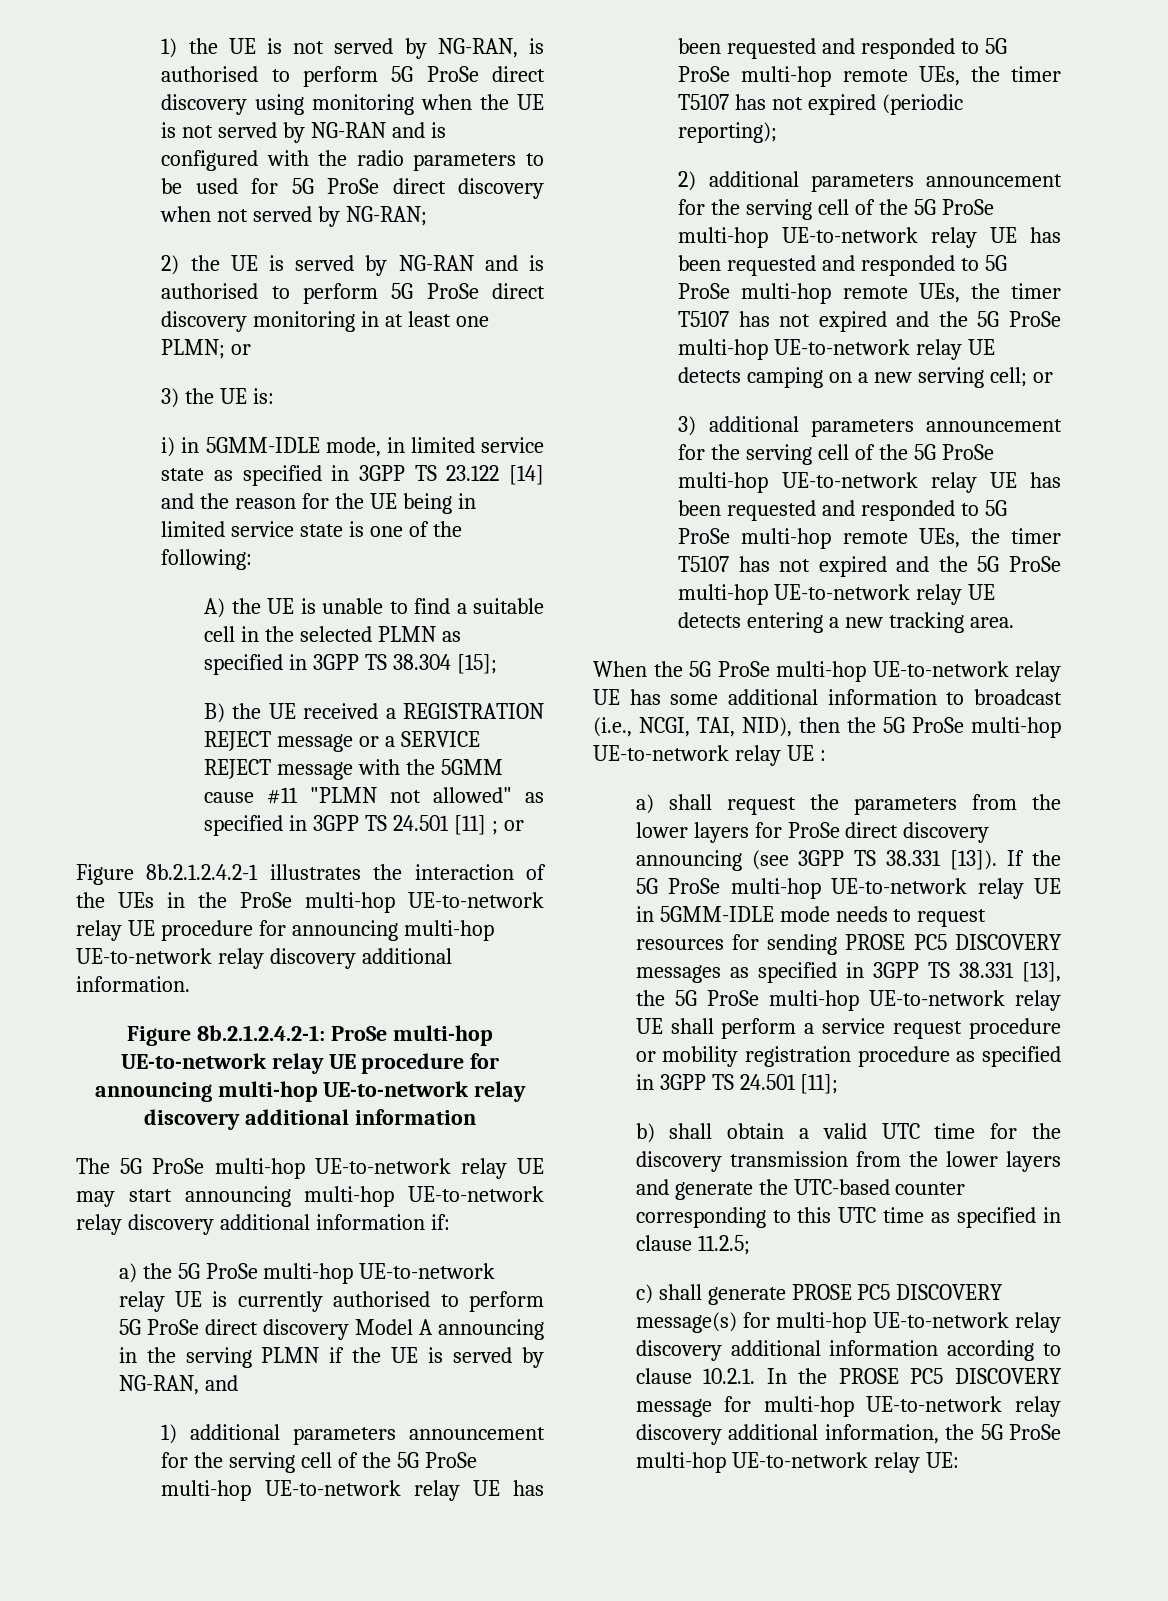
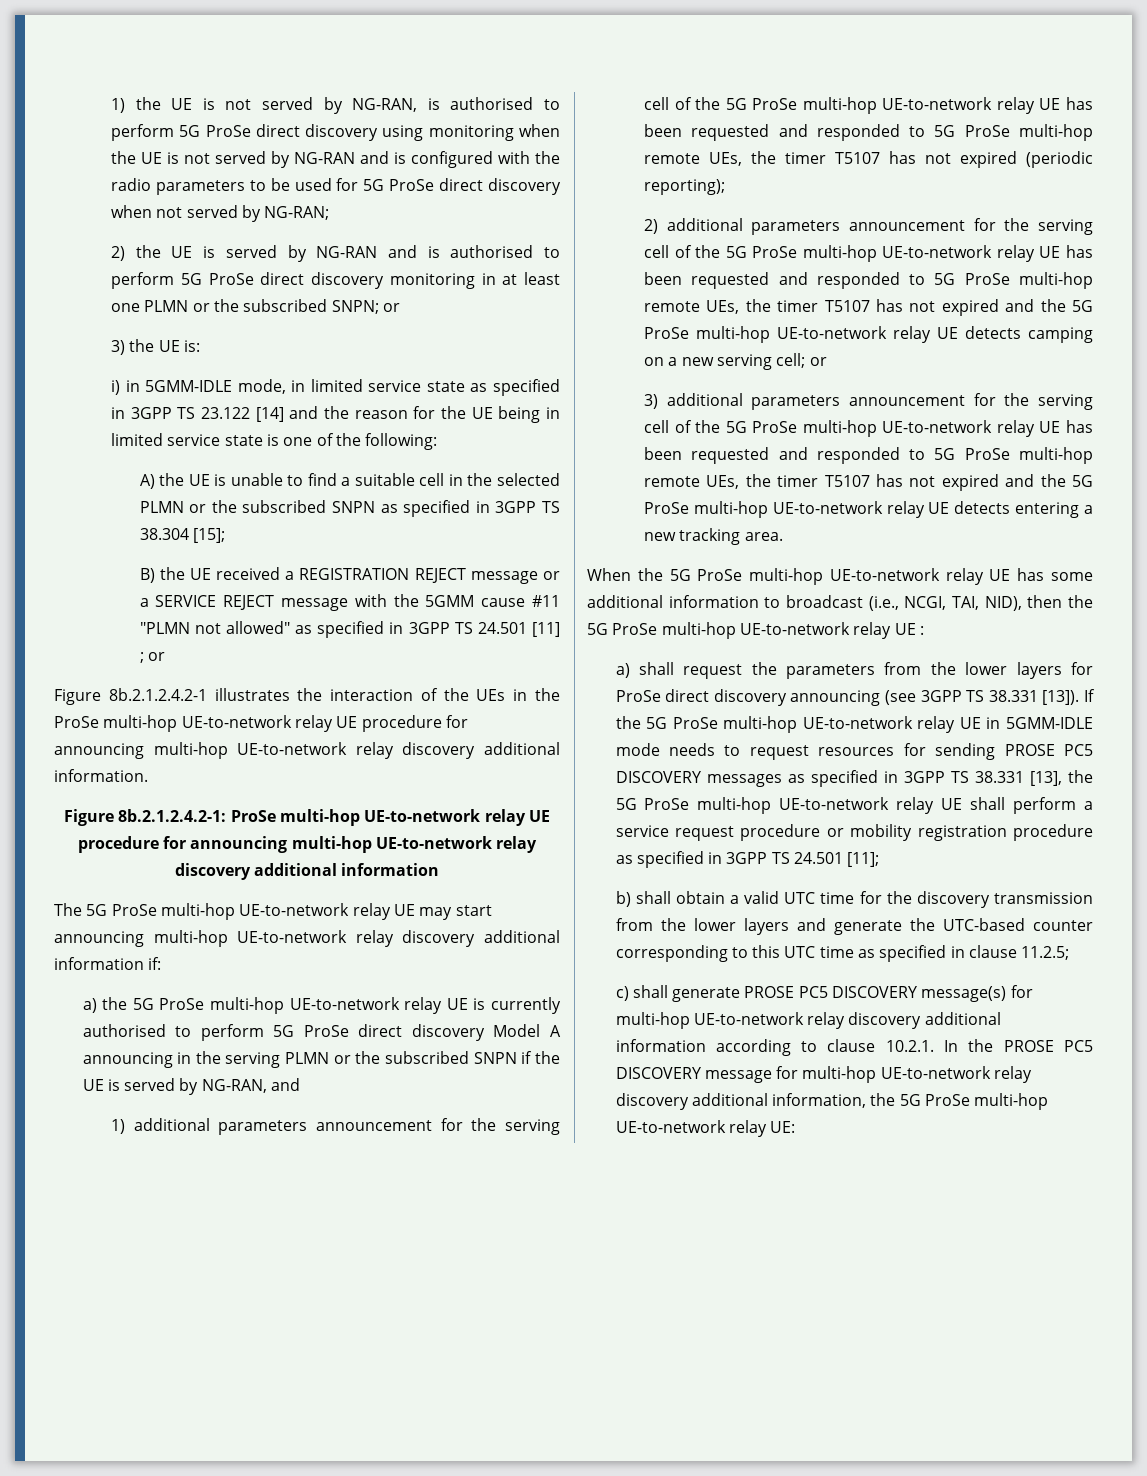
[161,339,226,359] PLMN; -> [144,299,379,314] PLMN or the subscribed SNPN;
(436, 634) none -> [189,500,375,513] or the subscribed SNPN
(320, 1355) none -> [333,1051,517,1064] or the subscribed SNPN

